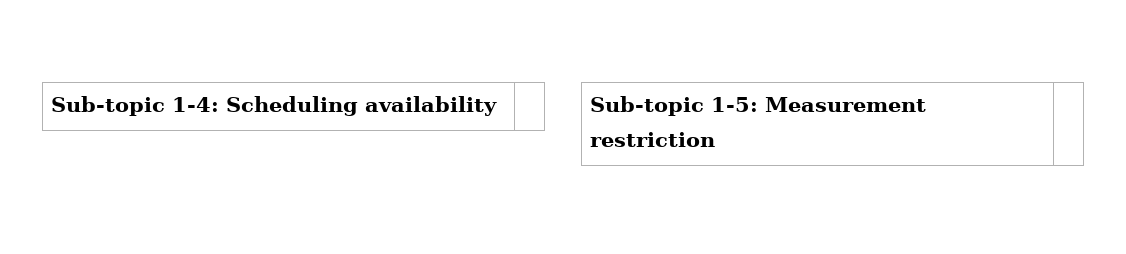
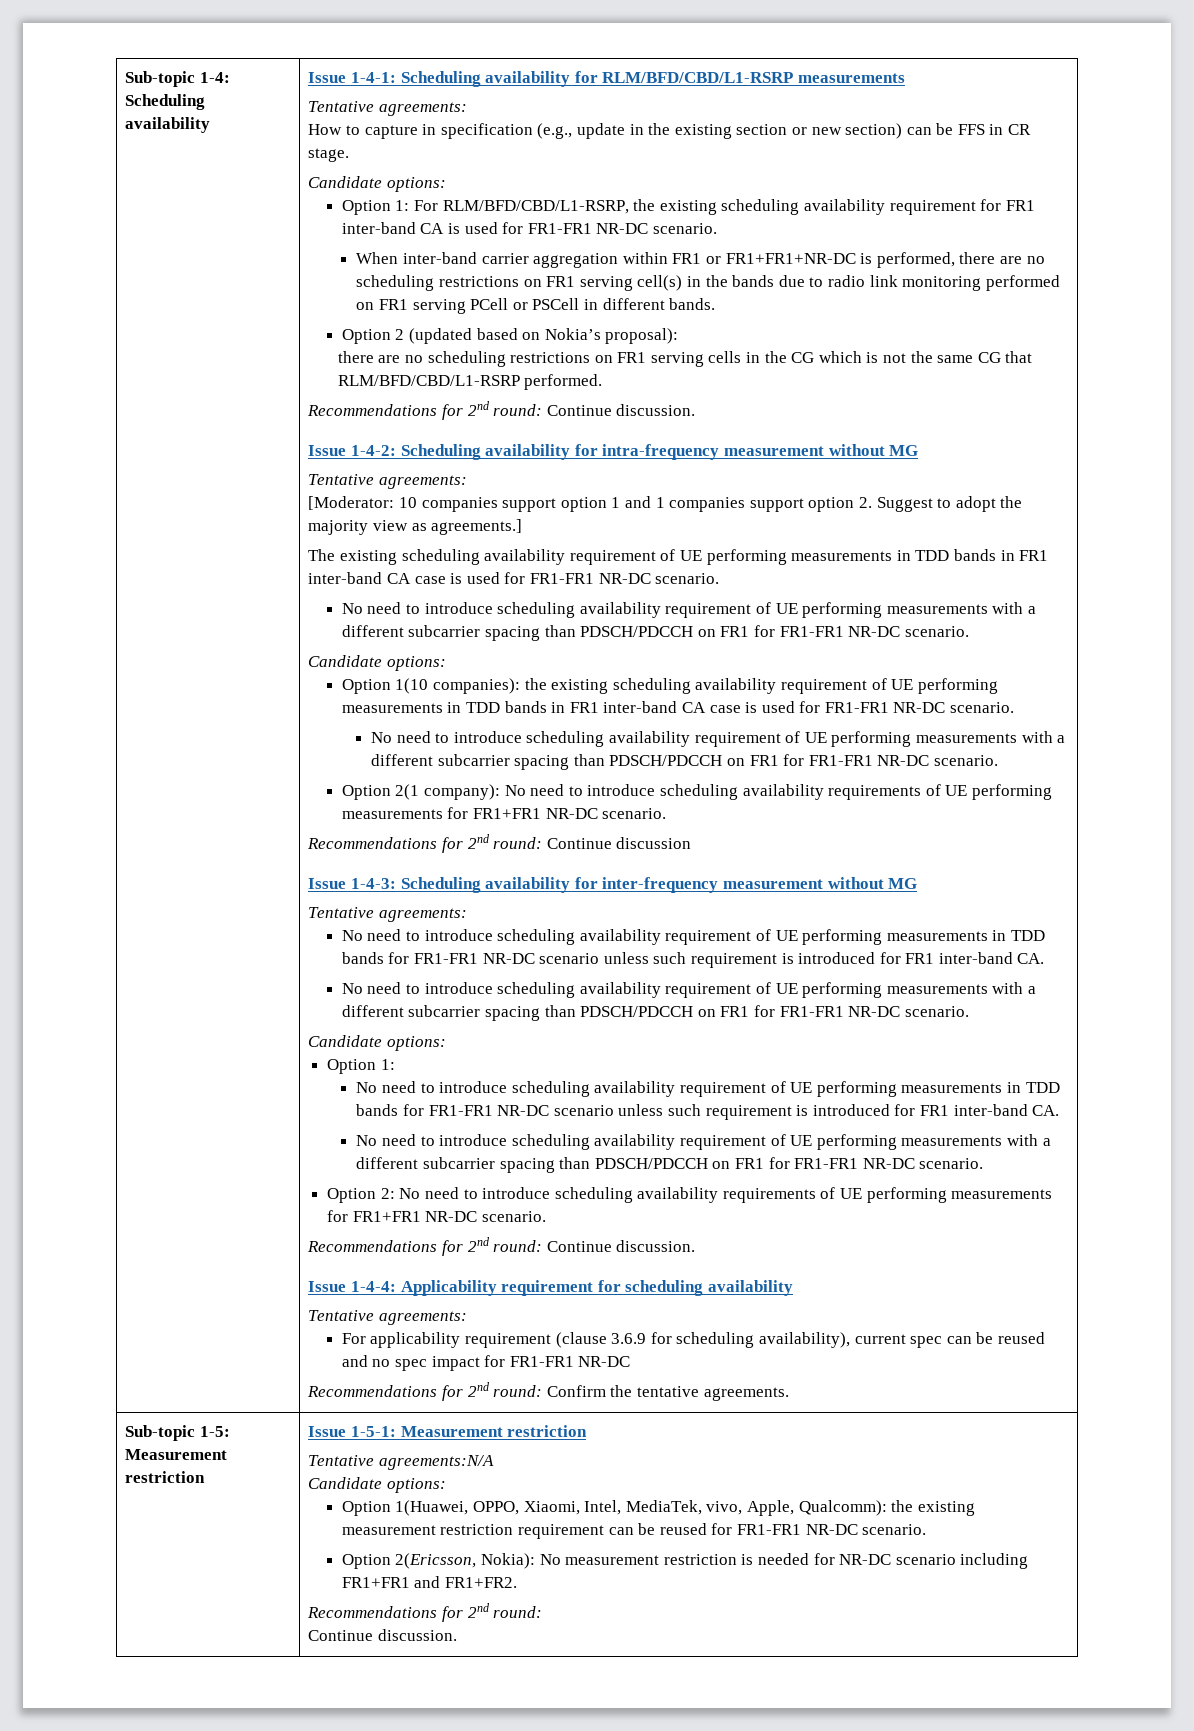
[590,96,927,116] [590,132,716,147] // Sub-topic 1-5: Measurement restriction | -> [308,71,905,87] [308,101,468,116] [308,123,1032,139] [308,148,350,162] [308,176,447,192] [341,199,1035,215] [341,222,717,234] [356,252,1045,268] [356,275,1060,291] [356,298,716,314] [341,328,679,344] [337,351,1033,367] [337,374,603,390] [307,401,696,420] [308,444,919,460] [308,474,468,489] [308,496,1023,512] [308,519,523,535] [308,549,1049,565] [308,572,720,584] [341,602,1036,618] [341,625,969,641] [308,655,447,671] [341,678,998,694] [341,701,1015,713] [371,731,1066,747] [371,754,999,770] [341,784,1052,800] [341,807,667,819] [307,834,692,853] [308,877,918,893] [308,907,468,922] [341,929,1045,945] [341,952,1045,968] [341,982,1036,998] [341,1005,969,1021] [308,1035,447,1051] [327,1059,395,1074] [356,1081,1060,1097] [356,1104,1060,1120] [356,1134,1051,1150] [356,1157,984,1173] [327,1187,1053,1203] [327,1210,546,1222] [307,1237,696,1256] [308,1280,793,1296] [308,1310,468,1325] [341,1332,1045,1348] [341,1355,631,1371] [307,1382,789,1401] [125,1425,231,1441] [125,1449,228,1460] [125,1471,206,1483] [308,1425,588,1437] [308,1455,495,1470] [308,1477,447,1493] [341,1500,975,1516] [341,1523,927,1539] [341,1553,1029,1569] [341,1576,517,1588] [307,1603,543,1622] [308,1629,458,1641] Issue 1-4-1: Scheduling availability for RLM/BFD/CBD/L1-RSRP measurements // Tentative agreements: // How to capture in specification (e.g., update in the existing section or new section) can be FFS in CR stage. // Candidate options: // Option 1: For RLM/BFD/CBD/L1-RSRP, the existing scheduling availability requirement for FR1 inter-band CA is used for FR1-FR1 NR-DC scenario. // When inter-band carrier aggregation within FR1 or FR1+FR1+NR-DC is performed, there are no scheduling restrictions on FR1 serving cell(s) in the bands due to radio link monitoring performed on FR1 serving PCell or PSCell in different bands. // Option 2 (updated based on Nokia’s proposal): // there are no scheduling restrictions on FR1 serving cells in the CG which is not the same CG that RLM/BFD/CBD/L1-RSRP performed. // Recommendations for 2nd round: Continue discussion. // Issue 1-4-2: Scheduling availability for intra-frequency measurement without MG // Tentative agreements: // [Moderator: 10 companies support option 1 and 1 companies support option 2. Suggest to adopt the majority view as agreements.] // The existing scheduling availability requirement of UE performing measurements in TDD bands in FR1 inter-band CA case is used for FR1-FR1 NR-DC scenario. // No need to introduce scheduling availability requirement of UE performing measurements with a different subcarrier spacing than PDSCH/PDCCH on FR1 for FR1-FR1 NR-DC scenario. // Candidate options: // Option 1(10 companies): the existing scheduling availability requirement of UE performing measurements in TDD bands in FR1 inter-band CA case is used for FR1-FR1 NR-DC scenario. // No need to introduce scheduling availability requirement of UE performing measurements with a different subcarrier spacing than PDSCH/PDCCH on FR1 for FR1-FR1 NR-DC scenario. // Option 2(1 company): No need to introduce scheduling availability requirements of UE performing measurements for FR1+FR1 NR-DC scenario. // Recommendations for 2nd round: Continue discussion // Issue 1-4-3: Scheduling availability for inter-frequency measurement without MG // Tentative agreements: // No need to introduce scheduling availability requirement of UE performing measurements in TDD bands for FR1-FR1 NR-DC scenario unless such requirement is introduced for FR1 inter-band CA. // No need to introduce scheduling availability requirement of UE performing measurements with a different subcarrier spacing than PDSCH/PDCCH on FR1 for FR1-FR1 NR-DC scenario. // Candidate options: // Option 1: // No need to introduce scheduling availability requirement of UE performing measurements in TDD bands for FR1-FR1 NR-DC scenario unless such requirement is introduced for FR1 inter-band CA. // No need to introduce scheduling availability requirement of UE performing measurements with a different subcarrier spacing than PDSCH/PDCCH on FR1 for FR1-FR1 NR-DC scenario. // Option 2: No need to introduce scheduling availability requirements of UE performing measurements for FR1+FR1 NR-DC scenario. // Recommendations for 2nd round: Continue discussion. // Issue 1-4-4: Applicability requirement for scheduling availability // Tentative agreements: // For applicability requirement (clause 3.6.9 for scheduling availability), current spec can be reused and no spec impact for FR1-FR1 NR-DC // Recommendations for 2nd round: Confirm the tentative agreements. // Sub-topic 1-5: Measurement restriction | Issue 1-5-1: Measurement restriction // Tentative agreements:N/A // Candidate options: // Option 1(Huawei, OPPO, Xiaomi, Intel, MediaTek, vivo, Apple, Qualcomm): the existing measurement restriction requirement can be reused for FR1-FR1 NR-DC scenario. // Option 2(Ericsson, Nokia): No measurement restriction is needed for NR-DC scenario including FR1+FR1 and FR1+FR2. // Recommendations for 2nd round: // Continue discussion.

